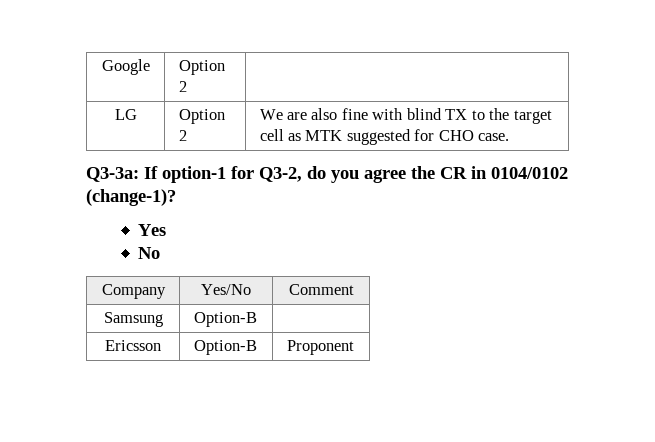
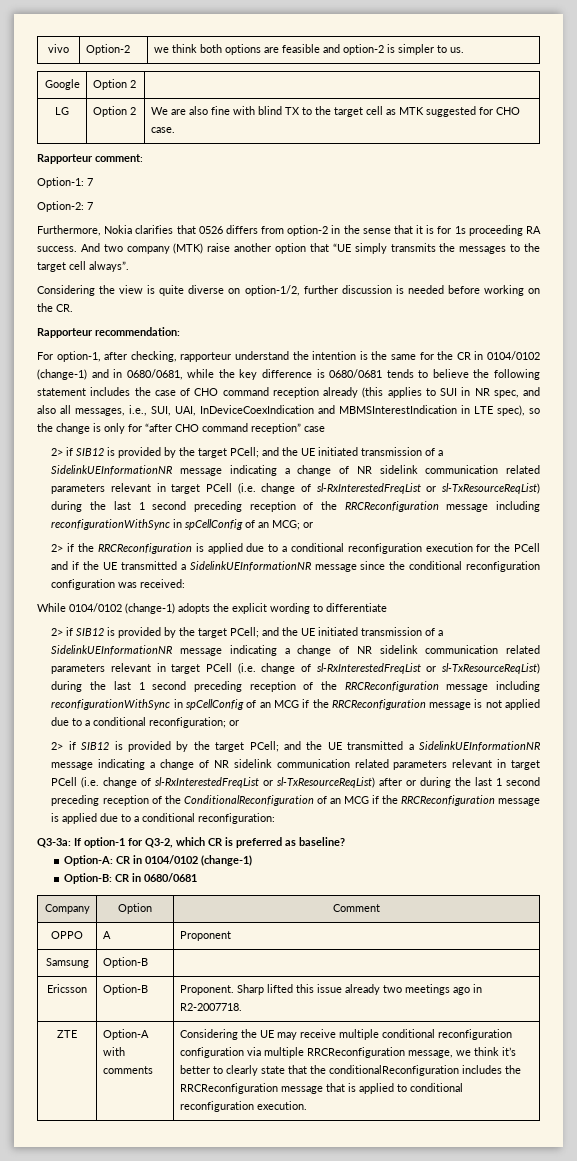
(101, 67) none -> [48,44,69,53] [85,44,130,55] [153,44,464,55] vivo | Option-2 | we think both options are feasible and option-2 is simpler to us. //
(510, 137) none -> [37,154,143,164] [37,177,93,188] [37,201,93,212] [37,225,542,236] [37,243,541,254] [37,261,129,272] [37,285,540,296] [37,303,73,312] [37,327,180,338] [37,351,541,362] [37,369,540,380] [37,387,540,398] [37,405,540,416] [37,423,325,434] [51,447,444,458] [51,465,540,476] [51,483,540,494] [51,501,540,512] [51,519,314,530] [51,543,540,554] [51,561,540,572] [51,579,186,590] [37,603,387,614] [51,627,444,638] [51,645,540,656] [51,663,540,674] [51,681,540,692] [51,699,540,710] [51,717,240,728] [51,741,541,752] [51,759,540,770] [51,777,541,788] [51,795,540,806] [51,813,276,824] // Rapporteur comment: // Option-1: 7 // Option-2: 7 // Furthermore, Nokia clarifies that 0526 differs from option-2 in the sense that it is for 1s proceeding RA success. And two company (MTK) raise another option that “UE simply transmits the messages to the target cell always”. // Considering the view is quite diverse on option-1/2, further discussion is needed before working on the CR. // Rapporteur recommendation: // For option-1, after checking, rapporteur understand the intention is the same for the CR in 0104/0102 (change-1) and in 0680/0681, while the key difference is 0680/0681 tends to believe the following statement includes the case of CHO command reception already (this applies to SUI in NR spec, and also all messages, i.e., SUI, UAI, InDeviceCoexIndication and MBMSInterestIndication in LTE spec), so the change is only for “after CHO command reception” case // 2> if SIB12 is provided by the target PCell; and the UE initiated transmission of a SidelinkUEInformationNR message indicating a change of NR sidelink communication related parameters relevant in target PCell (i.e. change of sl-RxInterestedFreqList or sl-TxResourceReqList) during the last 1 second preceding reception of the RRCReconfiguration message including reconfigurationWithSync in spCellConfig of an MCG; or // 2> if the RRCReconfiguration is applied due to a conditional reconfiguration execution for the PCell and if the UE transmitted a SidelinkUEInformationNR message since the conditional reconfiguration configuration was received: // While 0104/0102 (change-1) adopts the explicit wording to differentiate // 2> if SIB12 is provided by the target PCell; and the UE initiated transmission of a SidelinkUEInformationNR message indicating a change of NR sidelink communication related parameters relevant in target PCell (i.e. change of sl-RxInterestedFreqList or sl-TxResourceReqList) during the last 1 second preceding reception of the RRCReconfiguration message including reconfigurationWithSync in spCellConfig of an MCG if the RRCReconfiguration message is not applied due to a conditional reconfiguration; or // 2> if SIB12 is provided by the target PCell; and the UE transmitted a SidelinkUEInformationNR message indicating a change of NR sidelink communication related parameters relevant in target PCell (i.e. change of sl-RxInterestedFreqList or sl-TxResourceReqList) after or during the last 1 second preceding reception of the ConditionalReconfiguration of an MCG if the RRCReconfiguration message is applied due to a conditional reconfiguration:
[307,166,568,183] [86,189,176,206] [138,224,167,236] [138,247,161,259] do you agree the CR in 0104/0102 (change-1)? // Yes // No -> [176,837,345,848] [63,855,252,866] [63,873,197,884] which CR is preferred as baseline? // Option-A: CR in 0104/0102 (change-1) // Option-B: CR in 0680/0681
[201,284,251,295] Yes/No -> [118,903,152,914] Option
(354, 289) none -> [51,931,83,939] [102,931,111,939] [179,931,231,941] // OPPO | A | Proponent
[286,340,354,355] Proponent -> [179,984,482,995] [179,1003,242,1011] [57,1030,77,1038] [102,1029,149,1040] [102,1047,125,1056] [102,1066,153,1074] [179,1029,512,1040] [179,1047,516,1058] [179,1065,521,1076] [179,1083,463,1094] [179,1101,307,1112] Proponent. Sharp lifted this issue already two meetings ago in R2-2007718. // ZTE | Option-A with comments | Considering the UE may receive multiple conditional reconfiguration configuration via multiple RRCReconfiguration message, we think it’s better to clearly state that the conditionalReconfiguration includes the RRCReconfiguration message that is applied to conditional reconfiguration execution.

